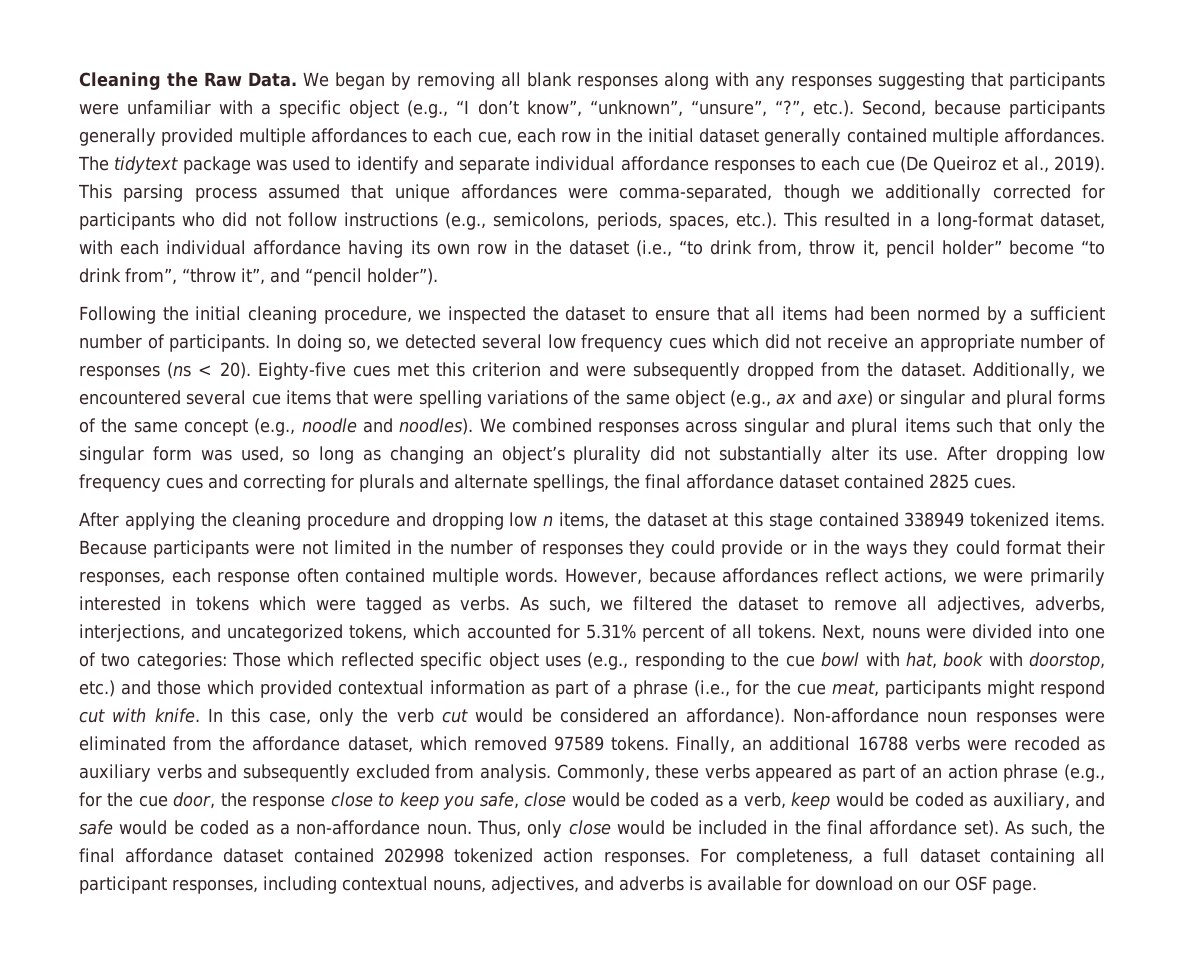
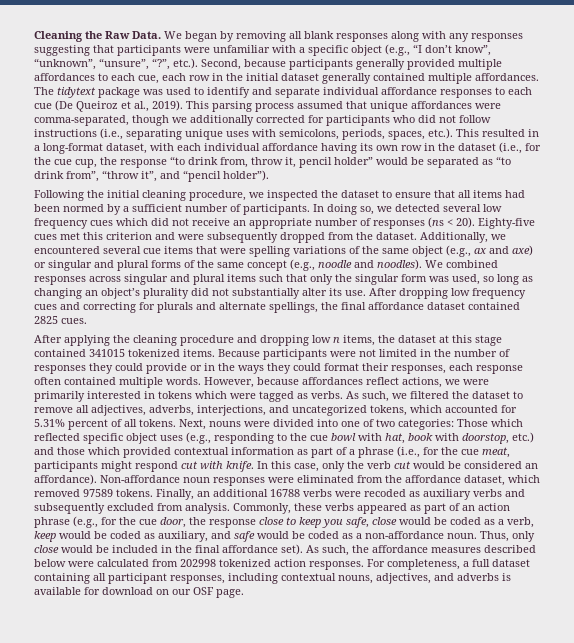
[445,212,487,230] (e.g., -> [100,128,276,140] (i.e., separating unique uses with
(673, 248) none -> [525,143,541,151] [34,157,167,168] for the cue cup, the response
[1008,240,1074,255] become -> [376,157,493,168] would be separated as
[904,512,965,527] 338949 -> [89,349,125,357] 341015
[79,848,374,863] final affordance dataset contained -> [372,545,536,553] [34,559,178,567] affordance measures described below were calculated from

